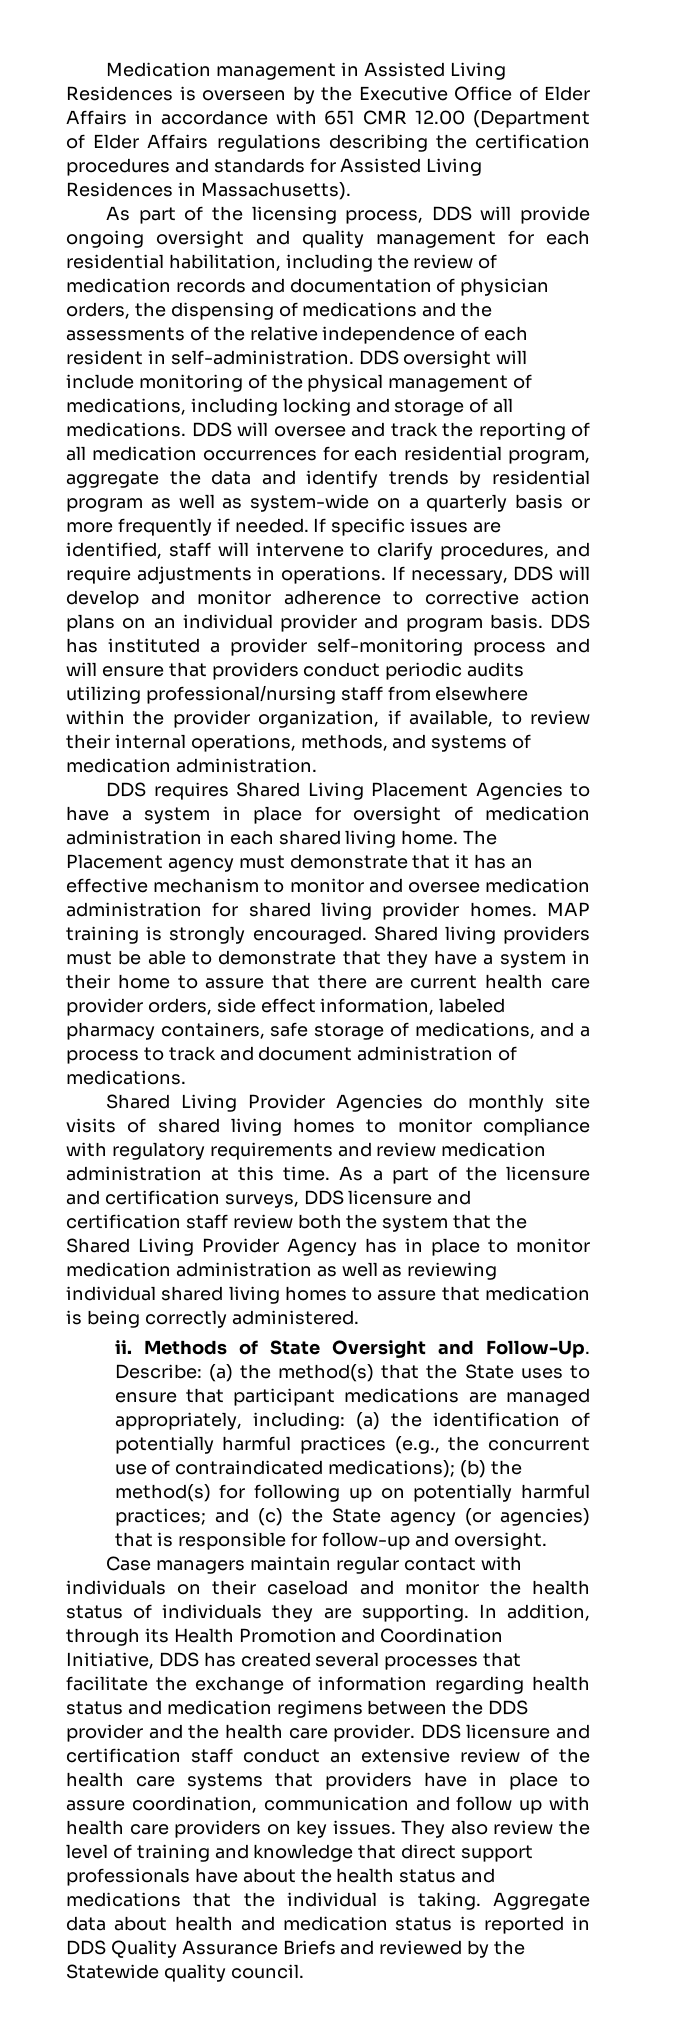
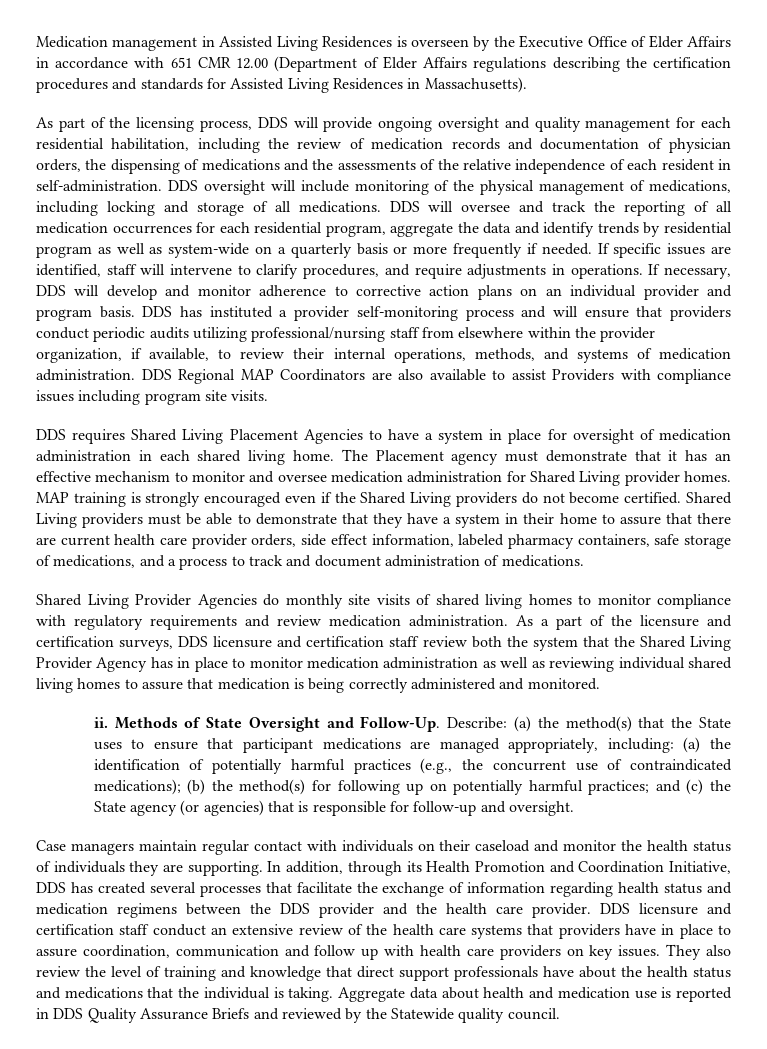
(317, 765) none -> [141,369,731,384] [36,390,269,405] DDS Regional MAP Coordinators are also available to assist Providers with compliance issues including program site visits.
[248,902,372,920] shared living -> [530,471,621,486] Shared Living
[252,926,496,944] encouraged. Shared living -> [204,492,732,507] [36,513,77,528] encouraged even if the Shared Living providers do not become certified. Shared Living
[66,1166,331,1181] administration at this time. -> [409,615,508,627] administration.
[231,1310,359,1325] administered. -> [410,678,600,690] administered and monitored.
[395,1917,453,1931] status -> [634,991,657,999] use

